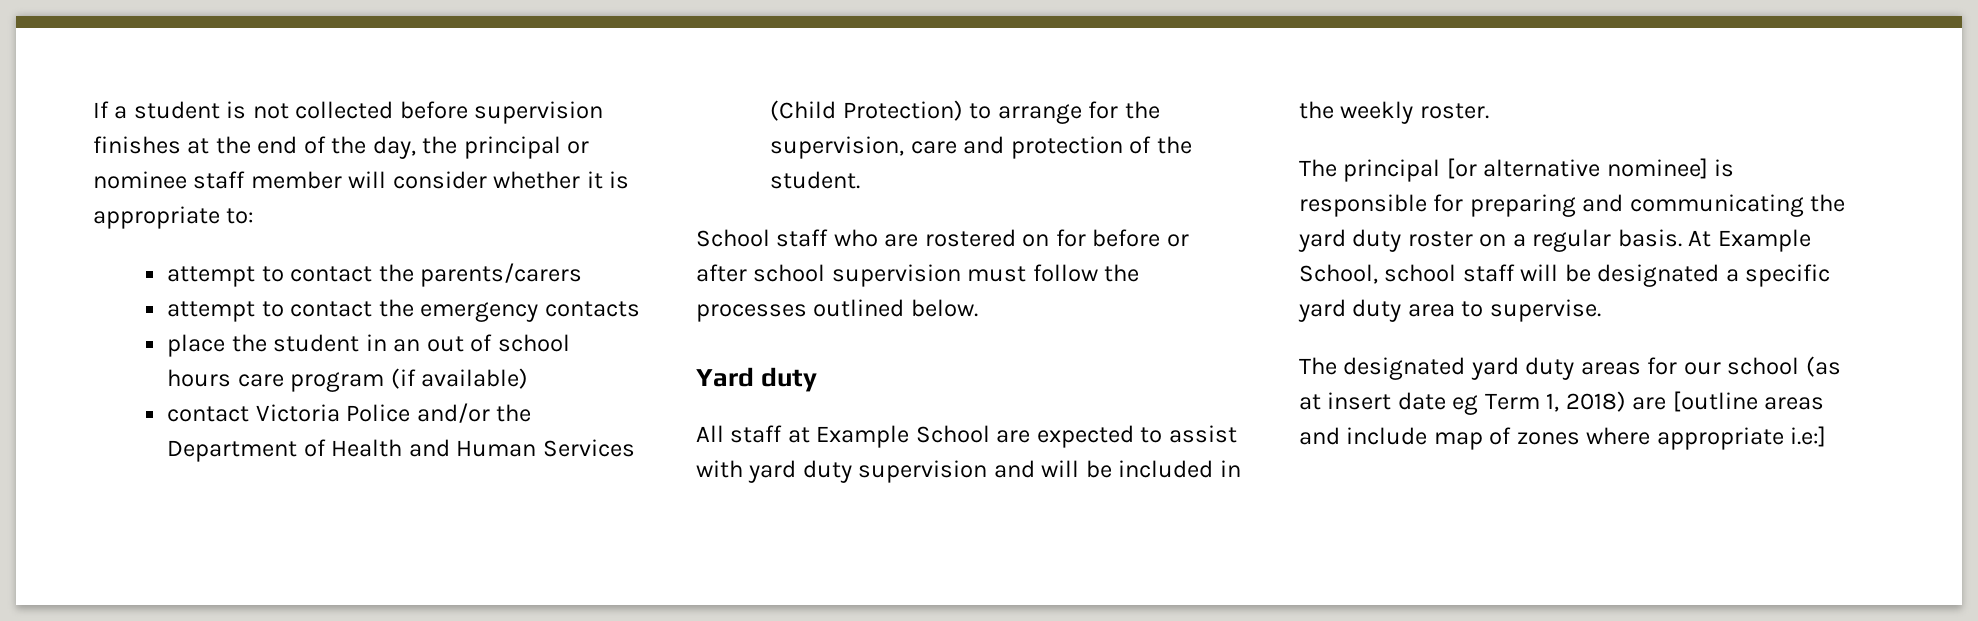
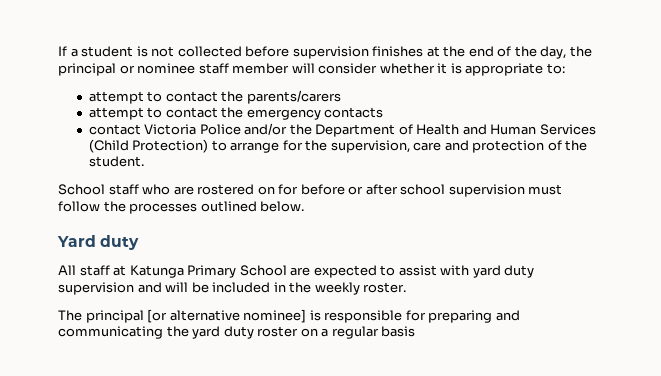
[167,334,570,357] [167,368,529,392] // place the student in an out of school hours care program (if available) -> (384, 112) none
[816,425,910,448] Example -> [129,265,237,278] Katunga Primary
[1617,229,1811,252] [1299,264,1831,287] [1298,299,1601,322] [1299,356,1841,380] [1299,391,1825,415] [1299,426,1827,450] basis. At Example School, school staff will be designated a specific yard duty area to supervise. // The designated yard duty areas for our school (as at insert date eg Term 1, 2018) are [outline areas and include map of zones where appropriate i.e:] -> [381,326,416,337] basis

